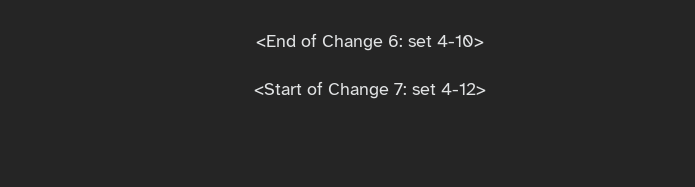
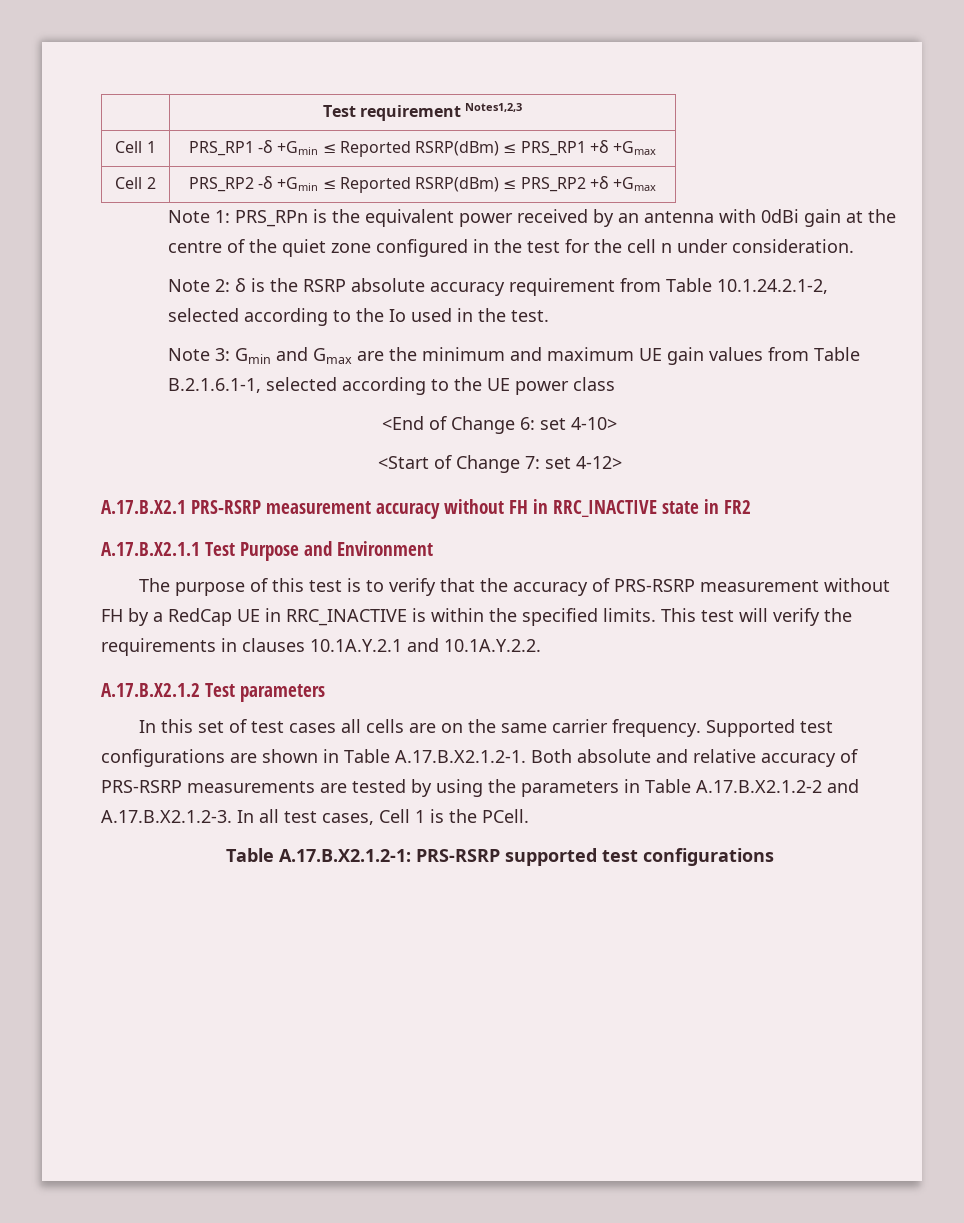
(255, 41) none -> [322,103,523,121] [115,141,156,153] [188,140,657,157] [115,177,156,189] [188,176,657,193] [167,209,896,227] [167,239,854,257] [167,278,828,296] [167,308,549,326] [167,347,860,365] [167,377,615,395] | Test requirement Notes1,2,3 // Cell 1 | PRS_RP1 -δ +Gmin ≤ Reported RSRP(dBm) ≤ PRS_RP1 +δ +Gmax // Cell 2 | PRS_RP2 -δ +Gmin ≤ Reported RSRP(dBm) ≤ PRS_RP2 +δ +Gmax // Note 1: PRS_RPn is the equivalent power received by an antenna with 0dBi gain at the centre of the quiet zone configured in the test for the cell n under consideration. // Note 2: δ is the RSRP absolute accuracy requirement from Table 10.1.24.2.1-2, selected according to the Io used in the test. // Note 3: Gmin and Gmax are the minimum and maximum UE gain values from Table B.2.1.6.1-1, selected according to the UE power class //
(486, 89) none -> [101,499,751,519] [101,541,433,561] [139,578,891,596] [101,608,852,626] [101,638,541,656] [101,683,325,702] [139,719,834,737] [101,749,858,767] [101,779,859,797] [101,809,529,825] [225,848,774,866] // A.17.B.X2.1 PRS-RSRP measurement accuracy without FH in RRC_INACTIVE state in FR2 // A.17.B.X2.1.1 Test Purpose and Environment // The purpose of this test is to verify that the accuracy of PRS-RSRP measurement without FH by a RedCap UE in RRC_INACTIVE is within the specified limits. This test will verify the requirements in clauses 10.1A.Y.2.1 and 10.1A.Y.2.2. // A.17.B.X2.1.2 Test parameters // In this set of test cases all cells are on the same carrier frequency. Supported test configurations are shown in Table A.17.B.X2.1.2-1. Both absolute and relative accuracy of PRS-RSRP measurements are tested by using the parameters in Table A.17.B.X2.1.2-2 and A.17.B.X2.1.2-3. In all test cases, Cell 1 is the PCell. // Table A.17.B.X2.1.2-1: PRS-RSRP supported test configurations

